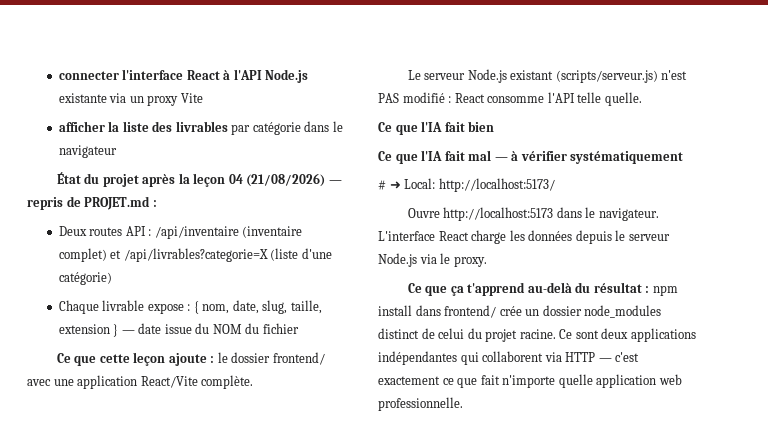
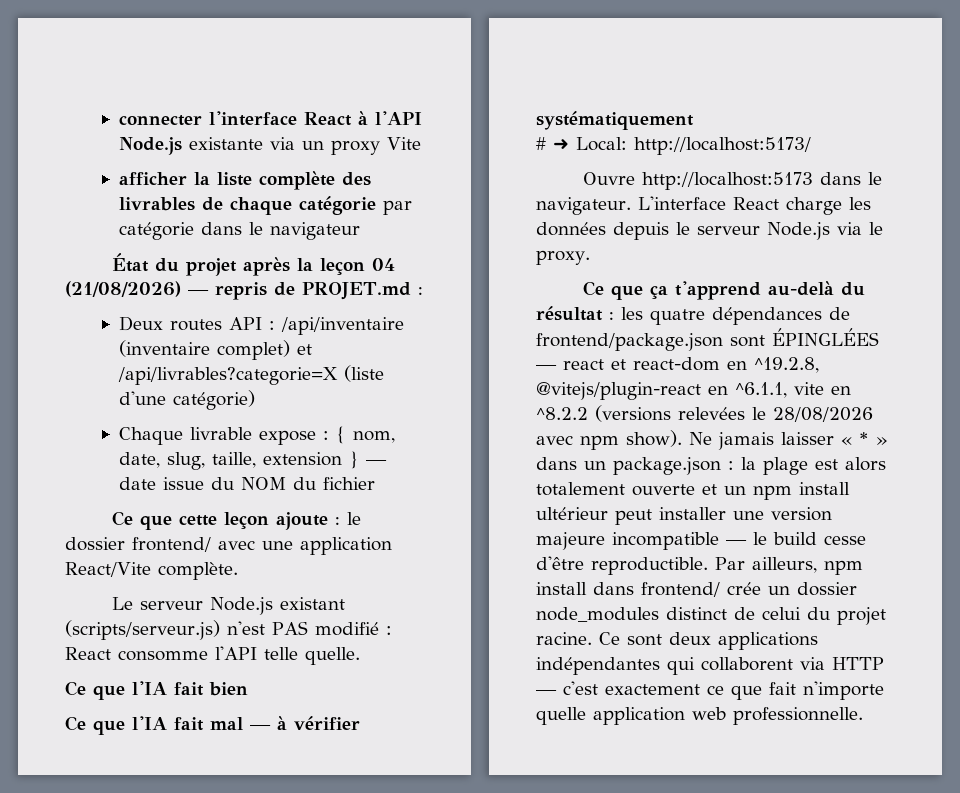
(149, 126) none -> [259,171,336,190] complète
(228, 126) none -> [202,196,377,215] de chaque catégorie
(650, 289) none -> [621,307,850,325] [536,328,879,351] [536,357,819,373] [536,382,851,400] [536,405,873,422] [536,430,887,450] [536,457,886,475] [536,482,850,500] [536,507,832,525] [536,532,866,550] [536,556,817,575] les quatre dépendances de frontend/package.json sont ÉPINGLÉES — react et react-dom en ^19.2.8, @vitejs/plugin-react en ^6.1.1, vite en ^8.2.2 (versions relevées le 28/08/2026 avec npm show). Ne jamais laisser « * » dans un package.json : la plage est alors totalement ouverte et un npm install ultérieur peut installer une version majeure incompatible — le build cesse d'être reproductible. Par ailleurs,

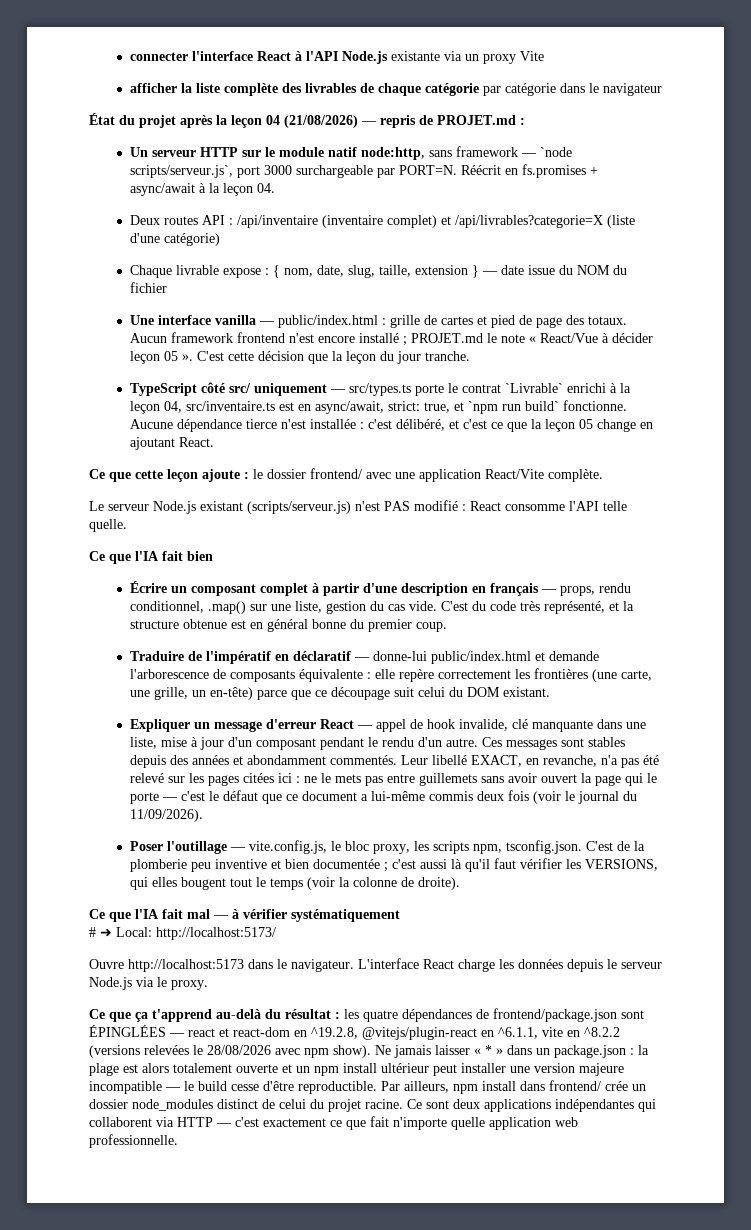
(423, 291) none -> [129,146,572,160] [129,164,598,178] [129,183,275,196] // Un serveur HTTP sur le module natif node:http, sans framework — `node scripts/serveur.js`, port 3000 surchargeable par PORT=N. Réécrit en fs.promises + async/await à la leçon 04.
(376, 483) none -> [129,315,627,328] [129,332,653,346] [129,351,470,364] [129,382,631,396] [129,400,627,414] [129,419,653,432] [129,437,214,450] // Une interface vanilla — public/index.html : grille de cartes et pied de page des totaux. Aucun framework frontend n'est encore installé ; PROJET.md le note « React/Vue à décider leçon 05 ». C'est cette décision que la leçon du jour tranche. // TypeScript côté src/ uniquement — src/types.ts porte le contrat `Livrable` enrichi à la leçon 04, src/inventaire.ts est en async/await, strict: true, et `npm run build` fonctionne. Aucune dépendance tierce n'est installée : c'est délibéré, et c'est ce que la leçon 05 change en ajoutant React.
(248, 689) none -> [129,581,631,596] [129,601,634,614] [129,619,447,632] [129,651,599,664] [129,668,652,682] [129,687,550,700] [129,719,646,732] [129,737,625,750] [129,755,659,768] [129,773,657,786] [129,790,637,804] [129,809,203,822] [129,840,645,854] [129,858,658,872] [129,877,460,890] // Écrire un composant complet à partir d'une description en français — props, rendu conditionnel, .map() sur une liste, gestion du cas vide. C'est du code très représenté, et la structure obtenue est en général bonne du premier coup. // Traduire de l'impératif en déclaratif — donne-lui public/index.html et demande l'arborescence de composants équivalente : elle repère correctement les frontières (une carte, une grille, un en-tête) parce que ce découpage suit celui du DOM existant. // Expliquer un message d'erreur React — appel de hook invalide, clé manquante dans une liste, mise à jour d'un composant pendant le rendu d'un autre. Ces messages sont stables depuis des années et abondamment commentés. Leur libellé EXACT, en revanche, n'a pas été relevé sur les pages citées ici : ne le mets pas entre guillemets sans avoir ouvert la page qui le porte — c'est le défaut que ce document a lui-même commis deux fois (voir le journal du 11/09/2026). // Poser l'outillage — vite.config.js, le bloc proxy, les scripts npm, tsconfig.json. C'est de la plomberie peu inventive et bien documentée ; c'est aussi là qu'il faut vérifier les VERSIONS, qui elles bougent tout le temps (voir la colonne de droite).

